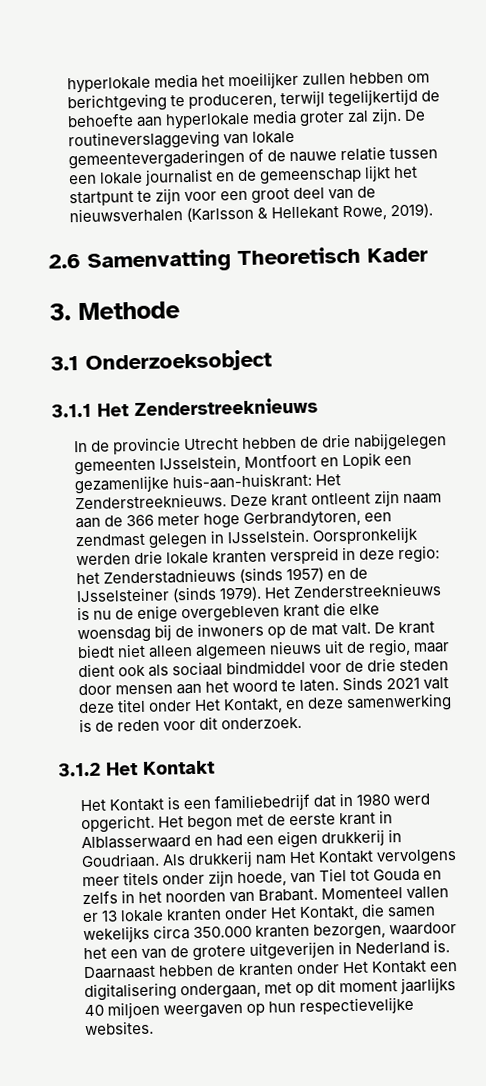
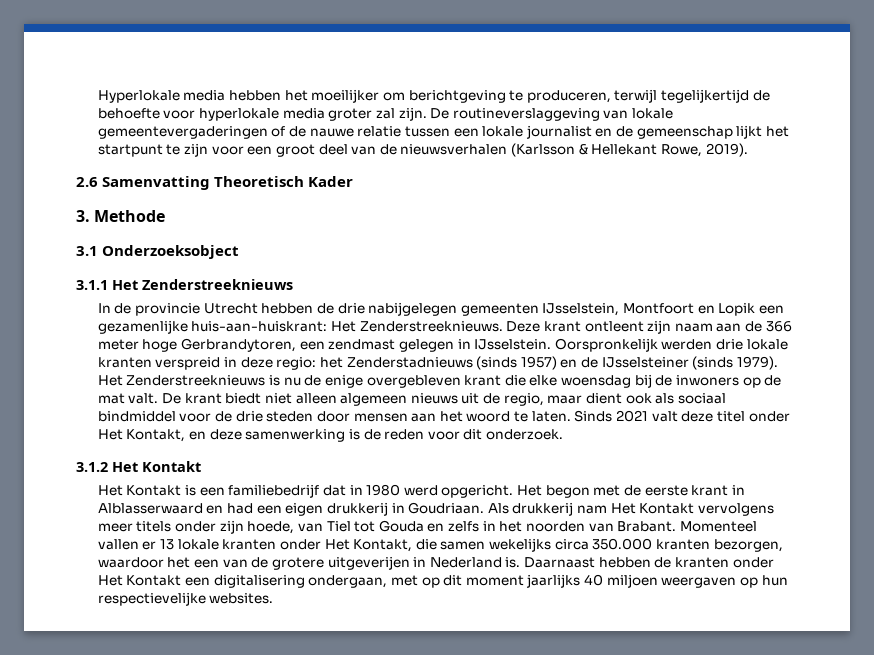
[66,71,405,94] hyperlokale media het moeilijker zullen hebben -> [97,89,380,103] Hyperlokale media hebben het moeilijker
[135,116,163,127] aan -> [163,110,196,119] voor

